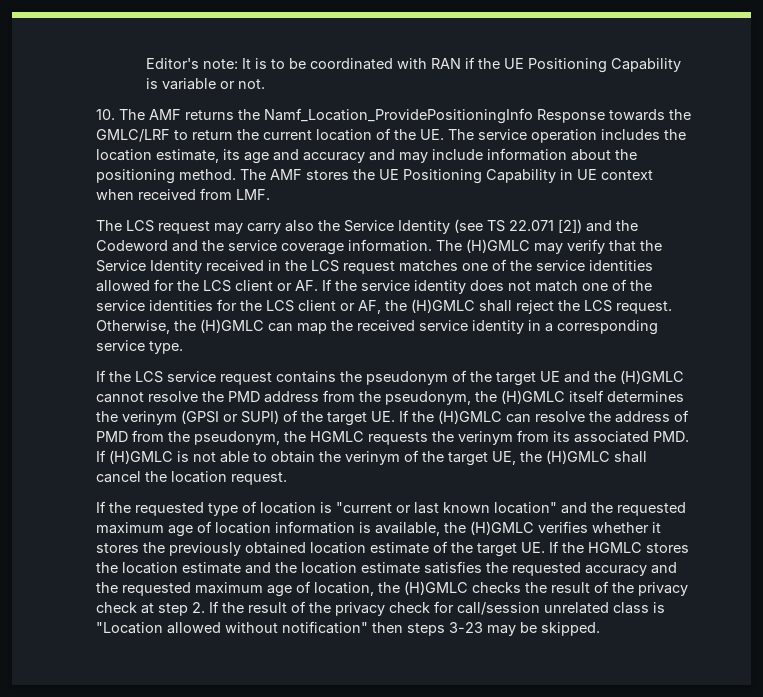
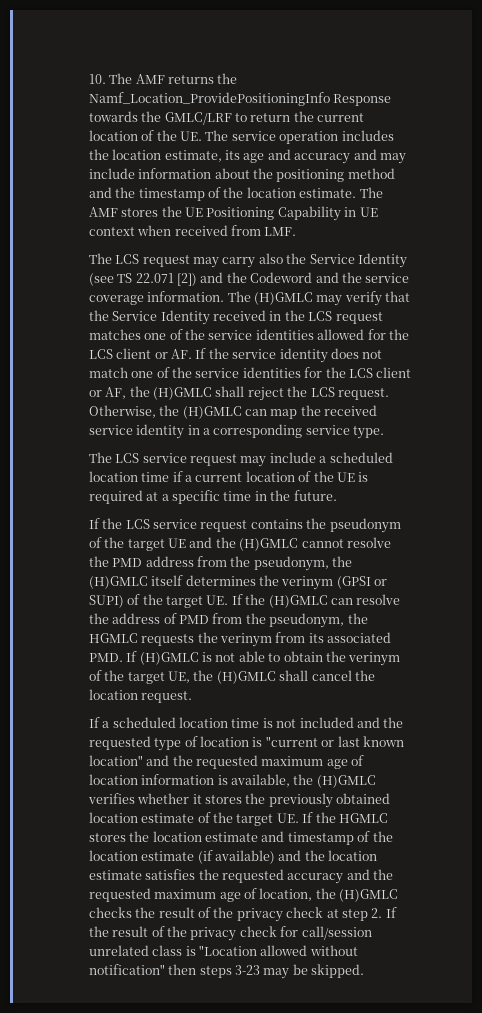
[145,57,681,73] [145,78,265,90] Editor's note: It is to be coordinated with RAN if the UE Positioning Capability is variable or not. // -> (88, 79) none
[178,169,236,180] method. -> [347,168,395,179] [88,187,357,201] method and the timestamp of the location estimate.
(183, 347) none -> [88,452,393,467] [88,471,369,482] [88,490,337,504] // The LCS service request may include a scheduled location time if a current location of the UE is required at a specific time in the future.
(106, 507) none -> [102,717,380,728] a scheduled location time is not included and
(271, 568) none -> [287,831,393,845] [88,850,302,864] timestamp of the location estimate (if available) and

